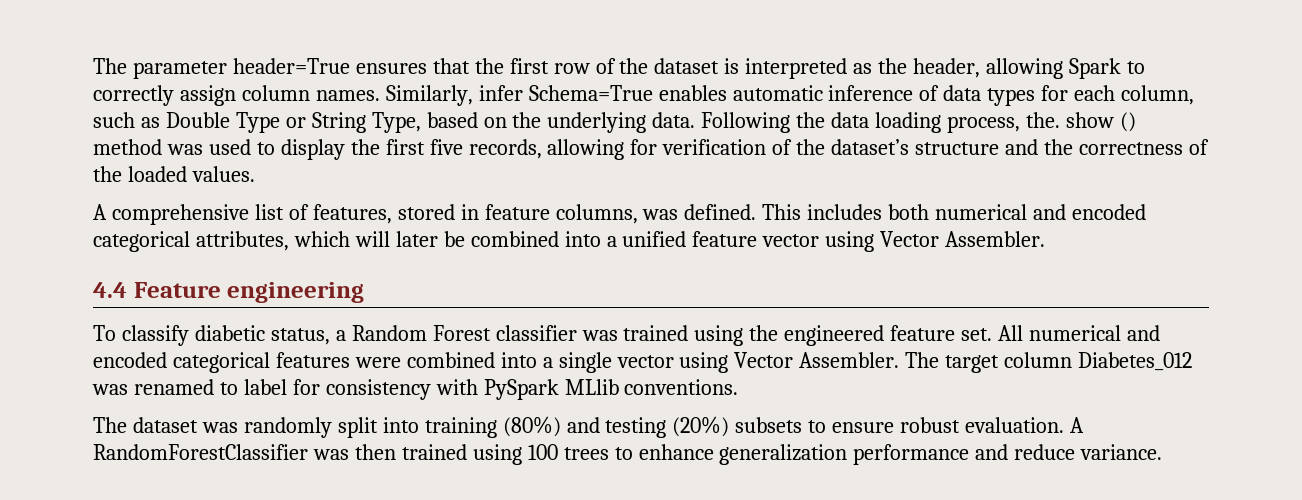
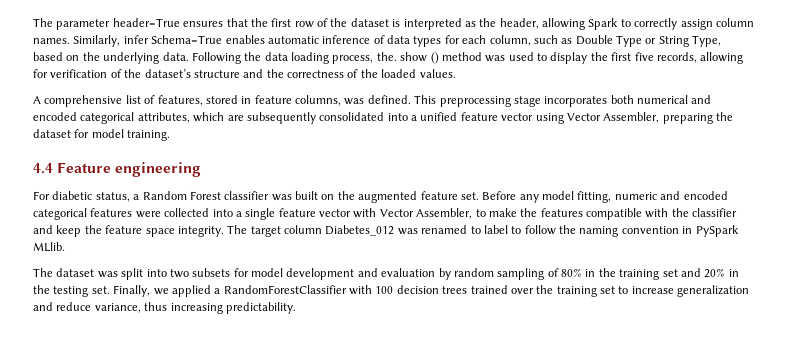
[807,204,883,220] includes -> [439,96,608,107] preprocessing stage incorporates
[354,231,559,247] will later be combined -> [227,112,385,124] are subsequently consolidated
[945,231,1046,247] Assembler. -> [603,112,733,124] [33,129,171,141] Assembler, preparing the dataset for model training.
[93,325,189,346] To classify -> [33,191,50,200] For
[623,325,1122,346] trained using the engineered feature set. All numerical -> [295,191,657,203] built on the augmented feature set. Before any model fitting, numeric
[406,352,495,368] combined -> [164,208,210,217] collected
[616,352,900,373] vector using Vector Assembler. -> [278,208,738,220] [33,225,224,237] feature vector with Vector Assembler, to make the features compatible with the classifier and keep the feature space integrity.
[292,379,739,400] for consistency with PySpark MLlib conventions. -> [511,225,739,237] [33,242,65,252] to follow the naming convention in PySpark MLlib.
[243,417,332,438] randomly -> (118, 274) none
[424,416,1085,438] [93,444,1163,465] training (80%) and testing (20%) subsets to ensure robust evaluation. A RandomForestClassifier was then trained using 100 trees to enhance generalization performance and reduce variance. -> [169,268,739,280] [33,285,750,297] [33,302,296,314] two subsets for model development and evaluation by random sampling of 80% in the training set and 20% in the testing set. Finally, we applied a RandomForestClassifier with 100 decision trees trained over the training set to increase generalization and reduce variance, thus increasing predictability.

